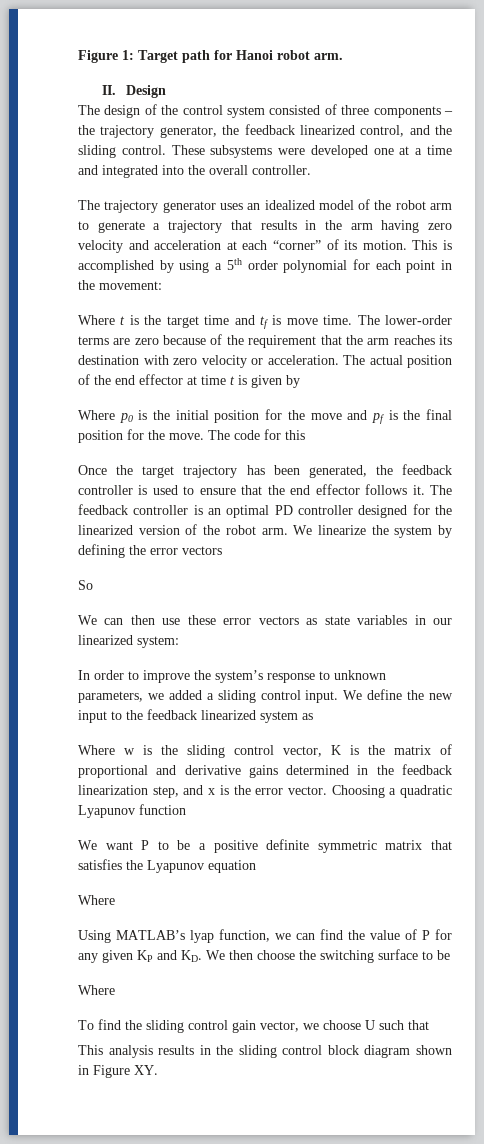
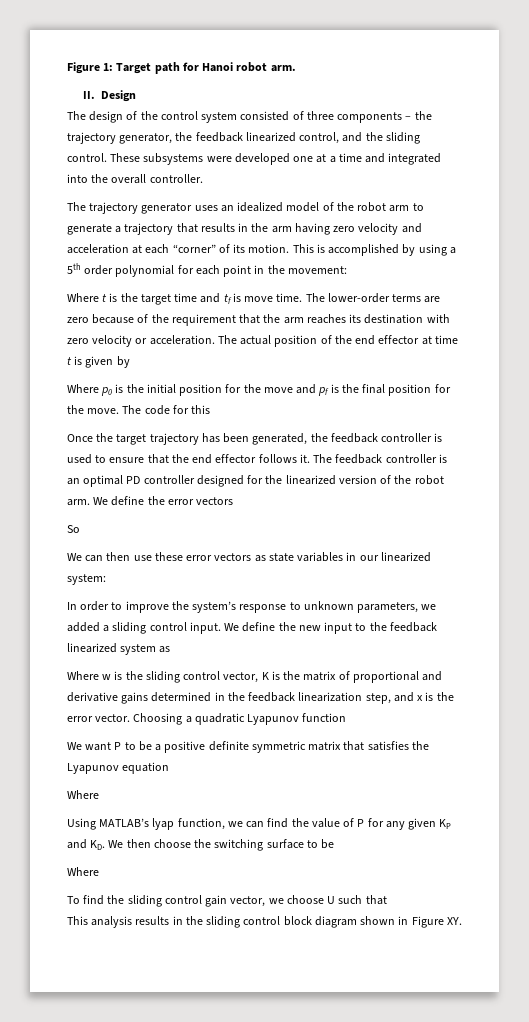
[317,525,452,538] [78,544,125,558] linearize the system by defining -> [111,496,145,506] define

